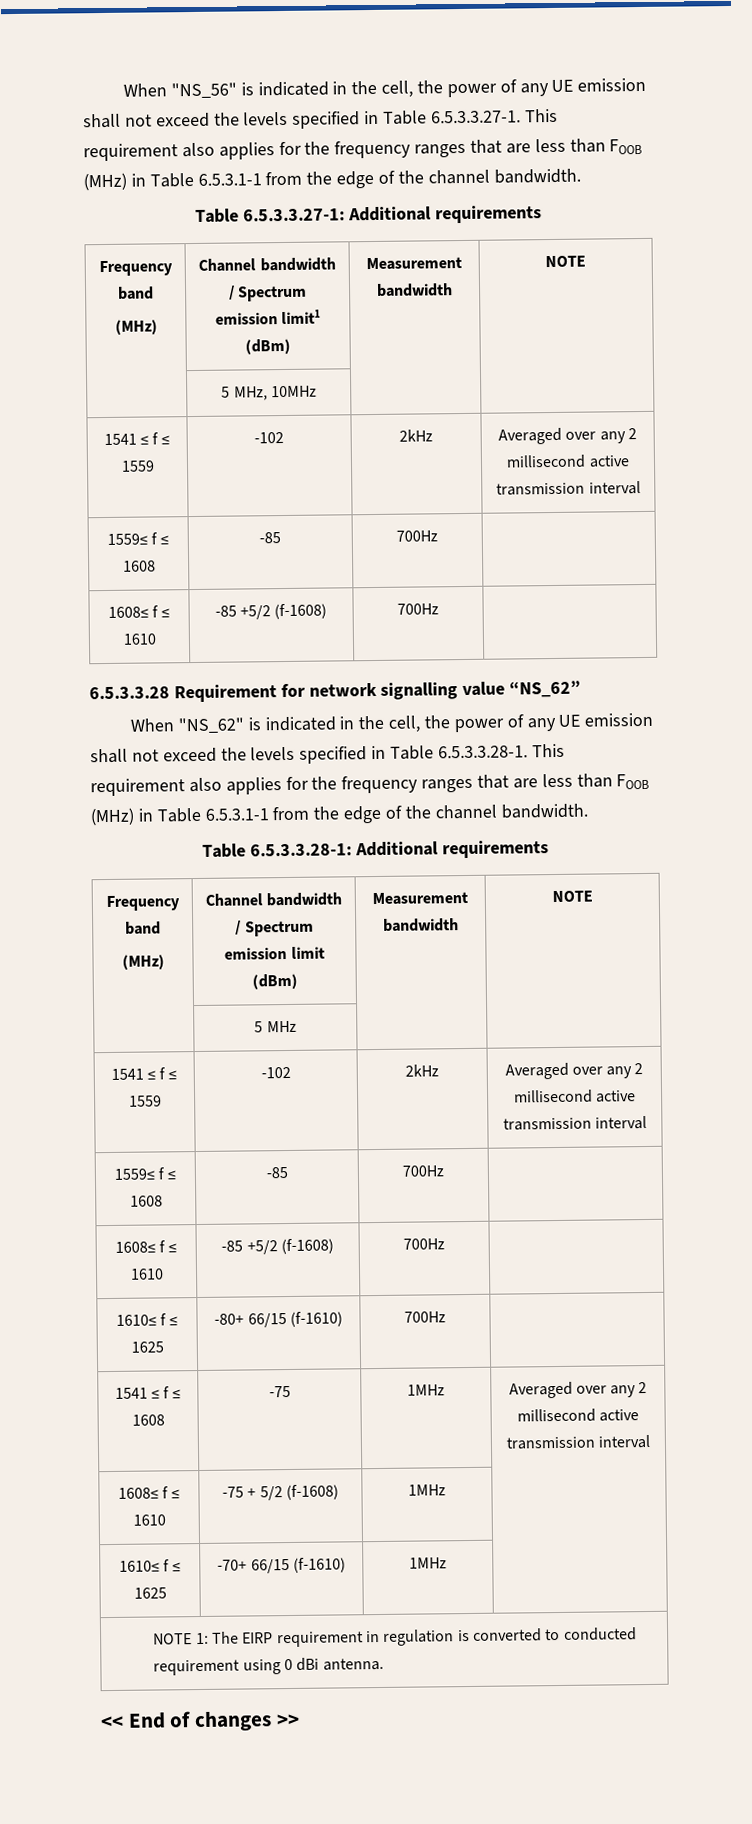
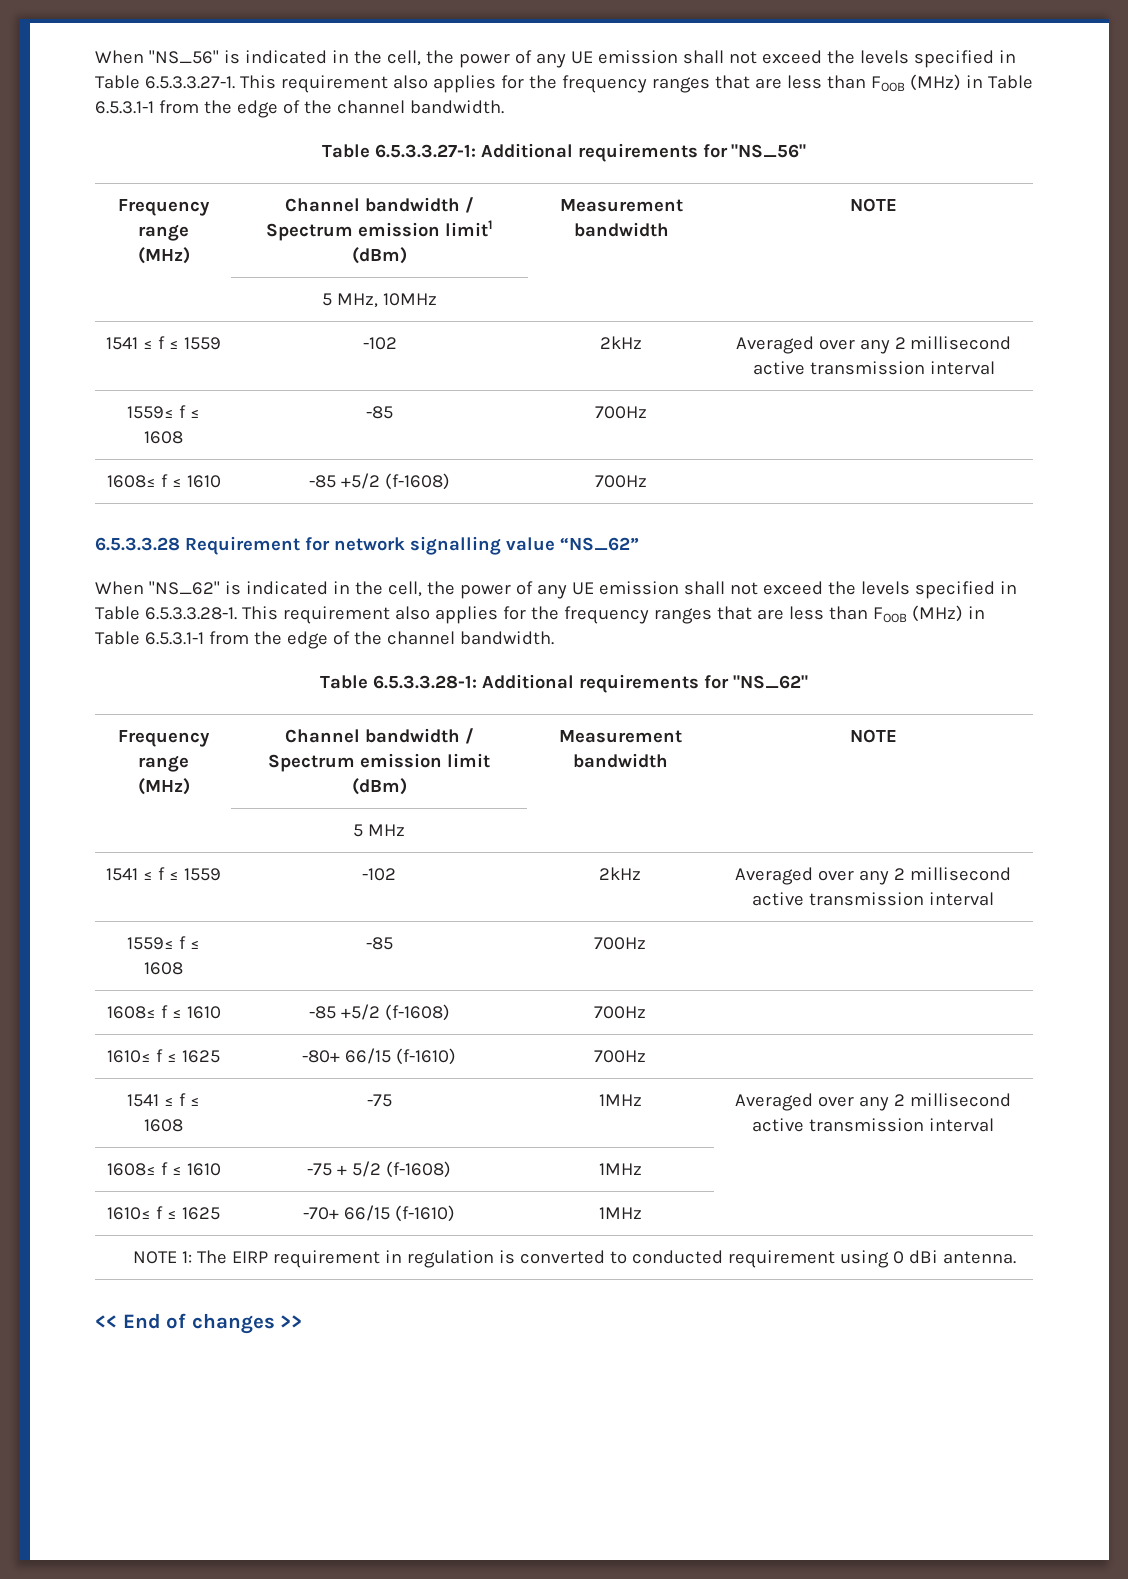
[98,260,173,277] [118,286,154,300] // Frequency band -> [702,144,807,158] [118,199,210,216] [138,224,189,241] for "NS_56" // Frequency range
[105,895,180,912] [125,921,161,935] // Frequency band -> [703,675,808,689] [118,730,210,747] [138,755,189,772] for "NS_62" // Frequency range

